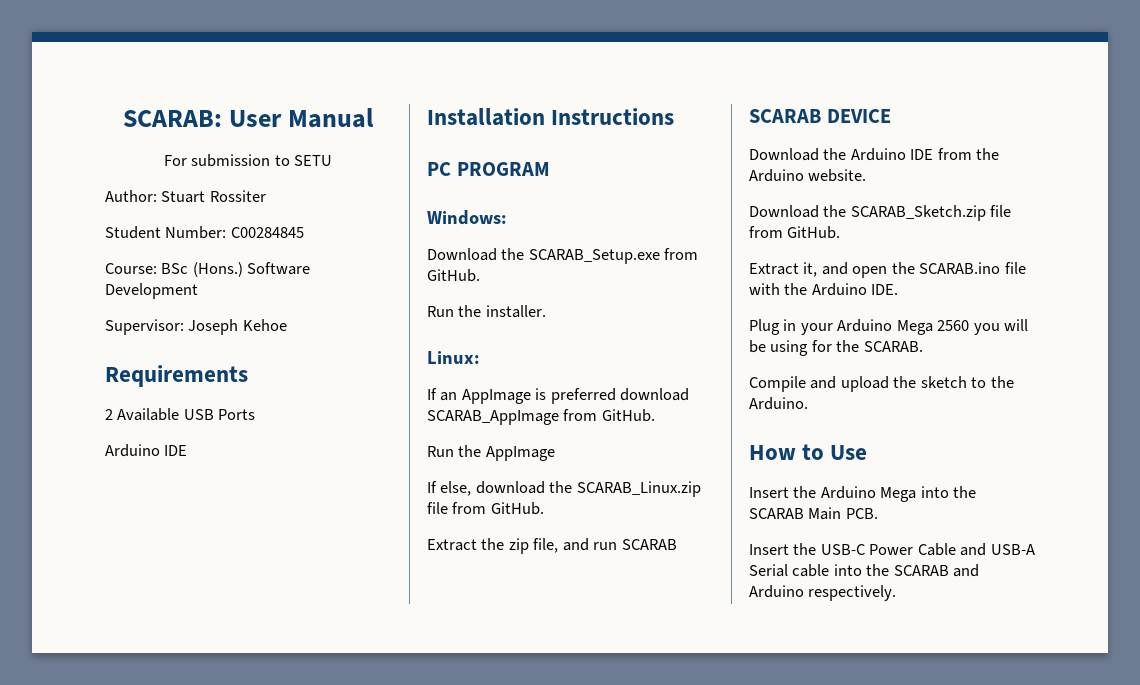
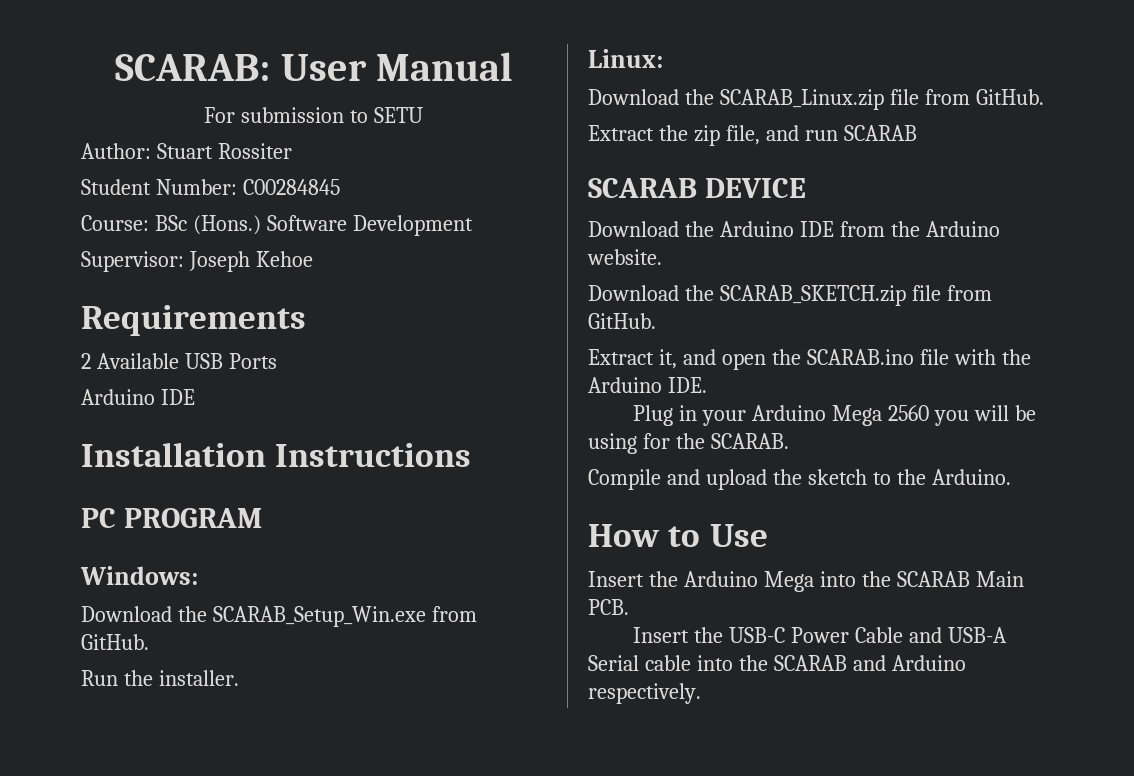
[528,249,660,264] SCARAB_Setup.exe -> [212,606,426,627] SCARAB_Setup_Win.exe
[427,388,690,404] [427,409,655,425] [427,445,555,461] [427,481,545,496] If an AppImage is preferred download SCARAB_AppImage from GitHub. // Run the AppImage // If else, download -> [588,89,679,105] Download
[850,205,986,221] SCARAB_Sketch.zip -> [719,285,906,306] SCARAB_SKETCH.zip

